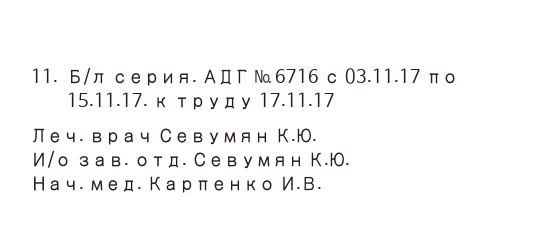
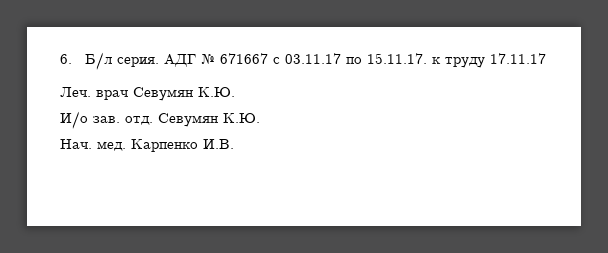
[31,68,58,83] 11. -> [60,54,72,64] 6.
[275,68,320,83] 6716 -> [220,53,269,64] 671667

